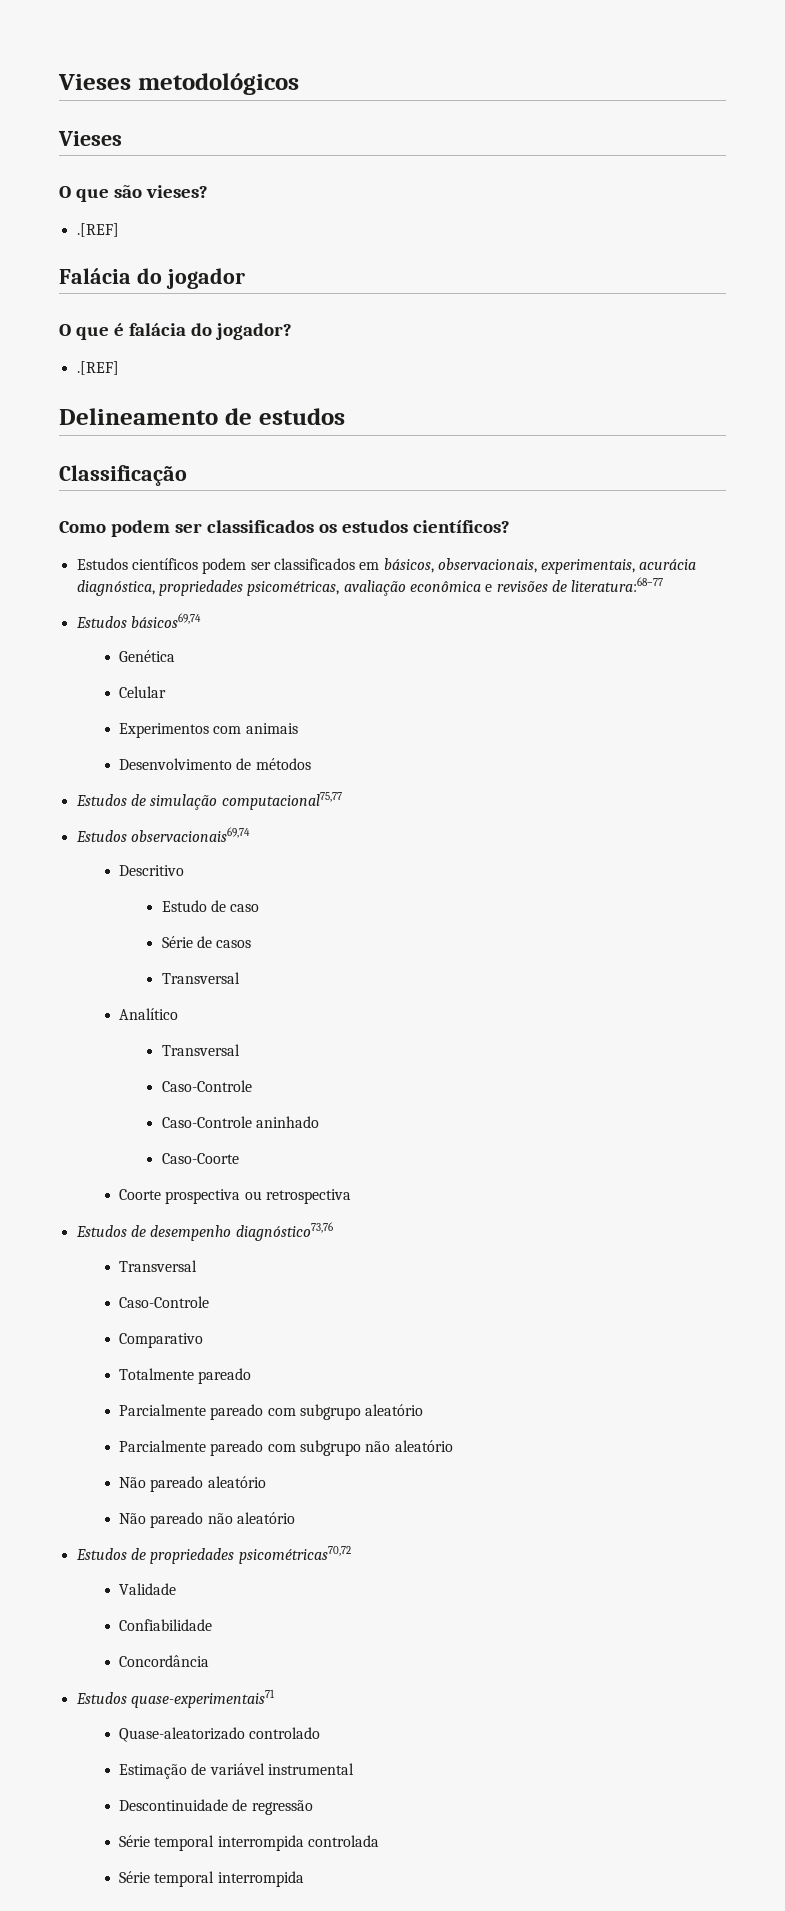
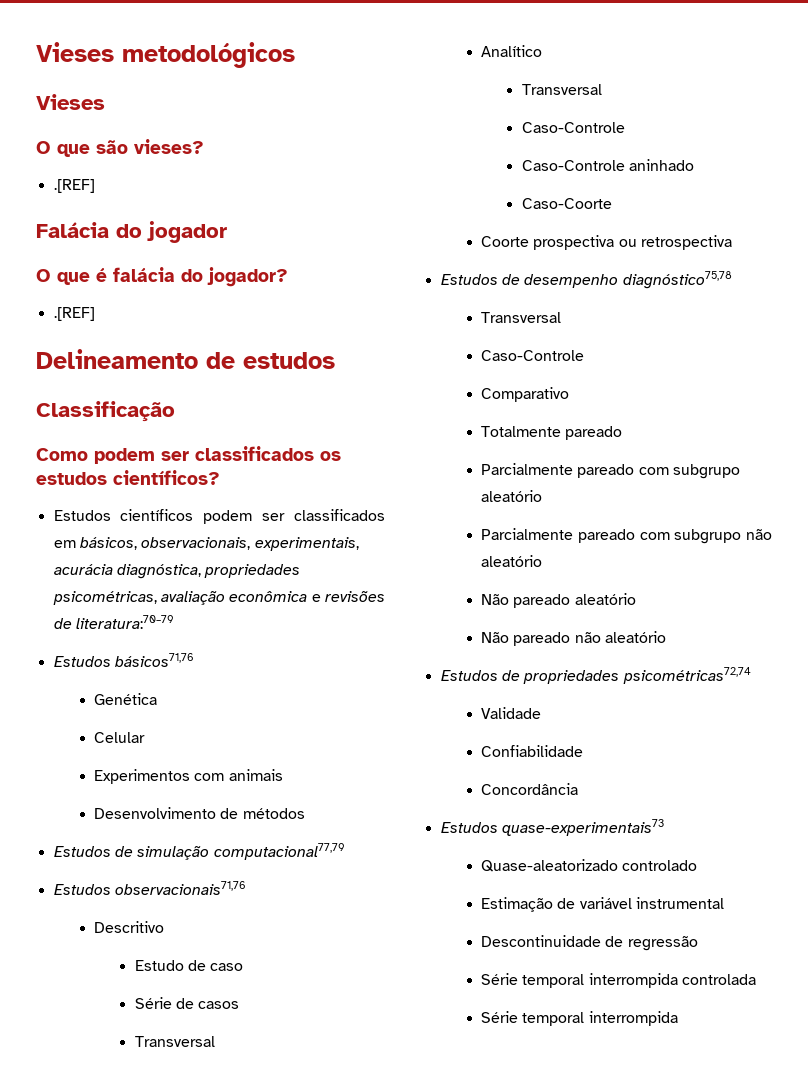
[571,577,664,592] [75,613,201,628] literatura:68–77 // Estudos básicos69,74 -> [75,615,174,629] [53,653,194,667] literatura:70–79 // Estudos básicos71,76
[221,792,342,810] [75,827,250,842] computacional75,77 // Estudos observacionais69,74 -> [213,843,345,860] [53,881,246,895] computacional77,79 // Estudos observacionais71,76
[235,1222,333,1241] diagnóstico73,76 -> [622,271,732,289] diagnóstico75,78
[238,1546,351,1564] psicométricas70,72 -> [622,667,751,684] psicométricas72,74
[130,1689,275,1708] quase-experimentais71 -> [501,819,664,836] quase-experimentais73

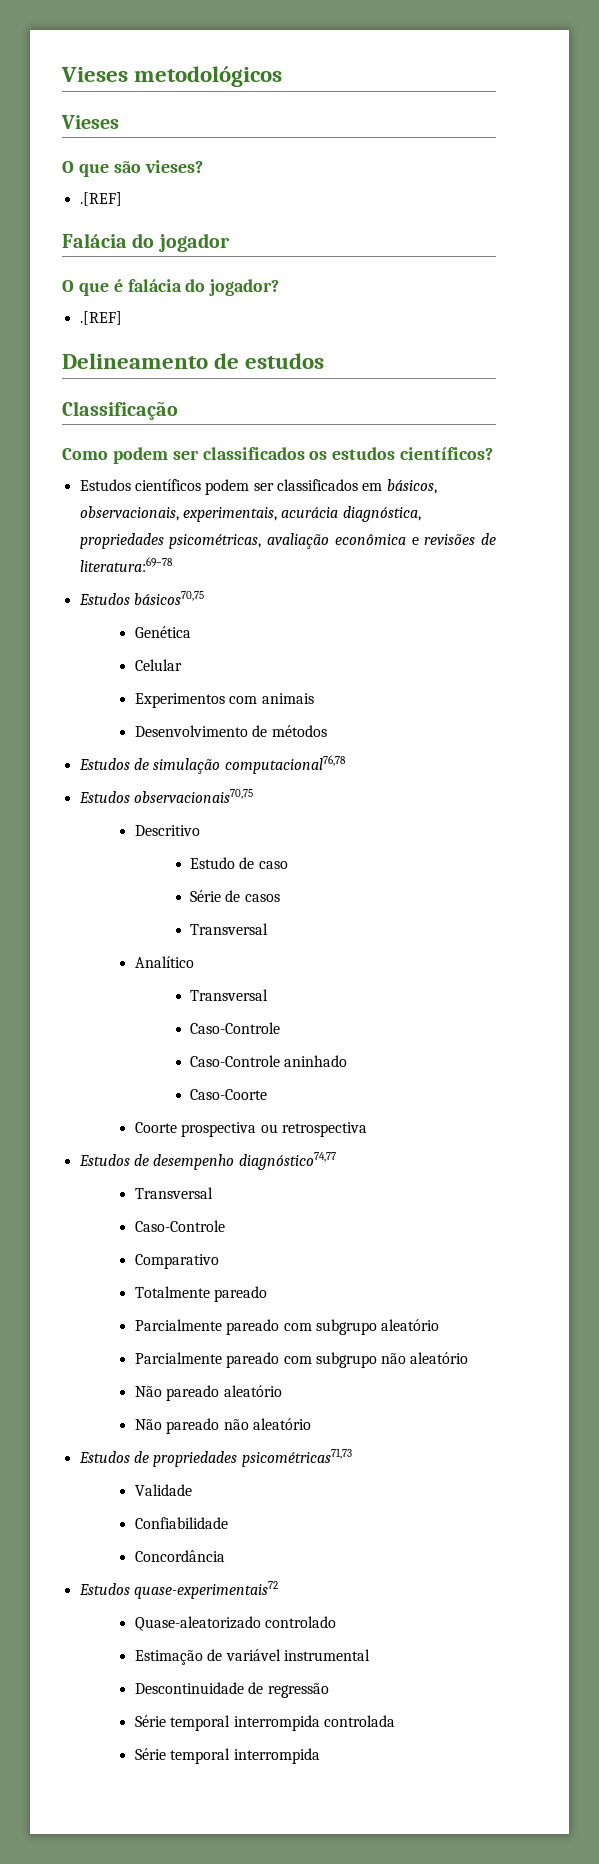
[75,615,174,629] [53,653,194,667] literatura:70–79 // Estudos básicos71,76 -> [79,557,173,572] [78,591,204,605] literatura:69–78 // Estudos básicos70,75
[213,843,345,860] [53,881,246,895] computacional77,79 // Estudos observacionais71,76 -> [224,755,346,774] [78,789,253,803] computacional76,78 // Estudos observacionais70,75
[622,271,732,289] diagnóstico75,78 -> [238,1152,336,1170] diagnóstico74,77
[622,667,751,684] psicométricas72,74 -> [241,1448,352,1467] psicométricas71,73
[501,819,664,836] quase-experimentais73 -> [133,1581,278,1599] quase-experimentais72

